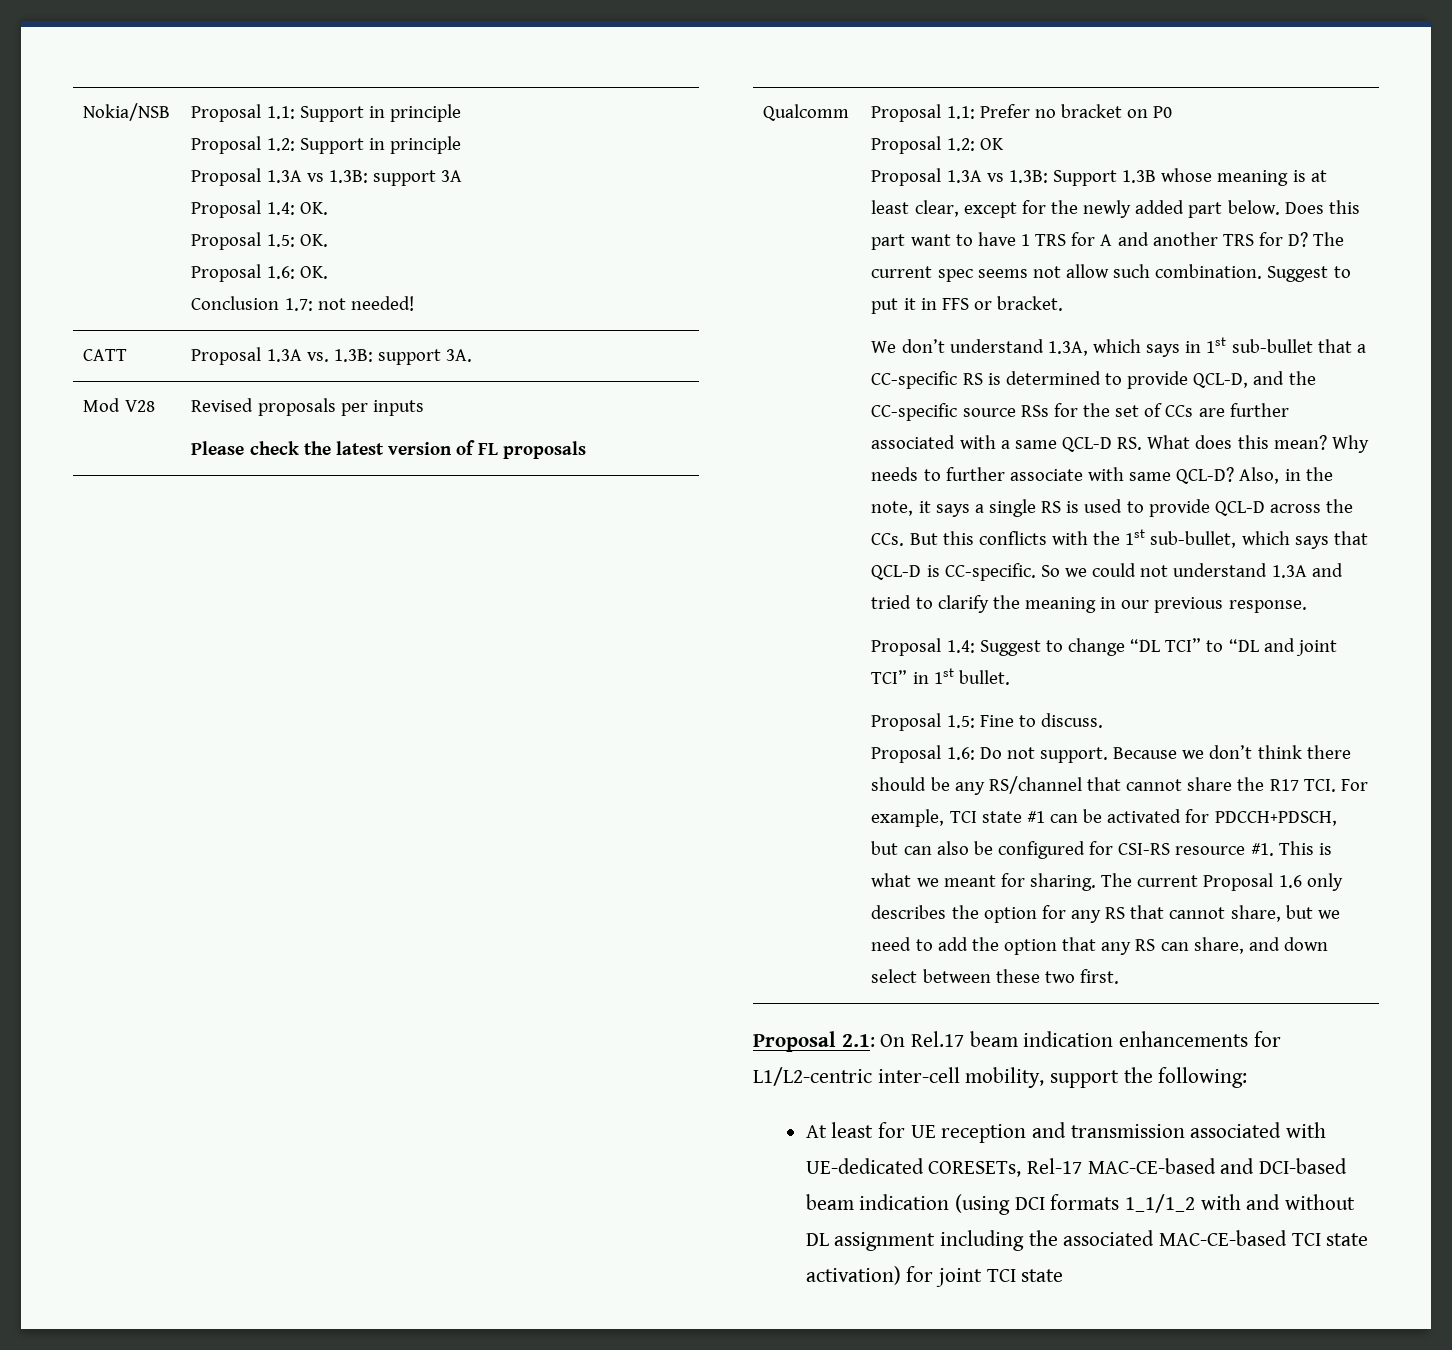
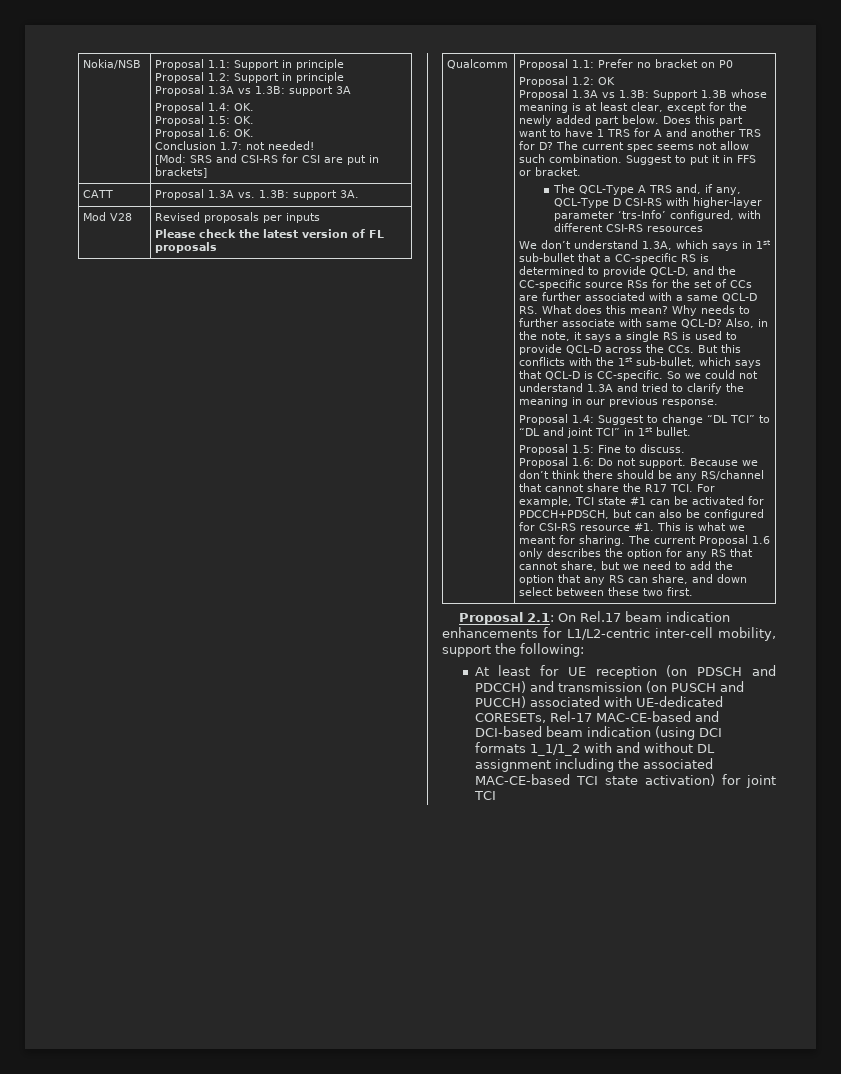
(414, 303) none -> [155,154,380,165] [155,167,208,178] // [Mod: SRS and CSI-RS for CSI are put in brackets]
(1064, 303) none -> [553,184,742,195] [554,197,763,208] [554,210,762,221] [554,223,704,232] // The QCL-Type A TRS and, if any, QCL-Type D CSI-RS with higher-layer parameter ‘trs-Info’ configured, with different CSI-RS resources
[1032,1122,1185,1138] and transmission -> [666,665,776,677] [474,681,744,693] [474,696,526,708] (on PDSCH and PDCCH) and transmission (on PUSCH and PUCCH)
[1021,1269,1064,1282] state -> (496, 795) none

